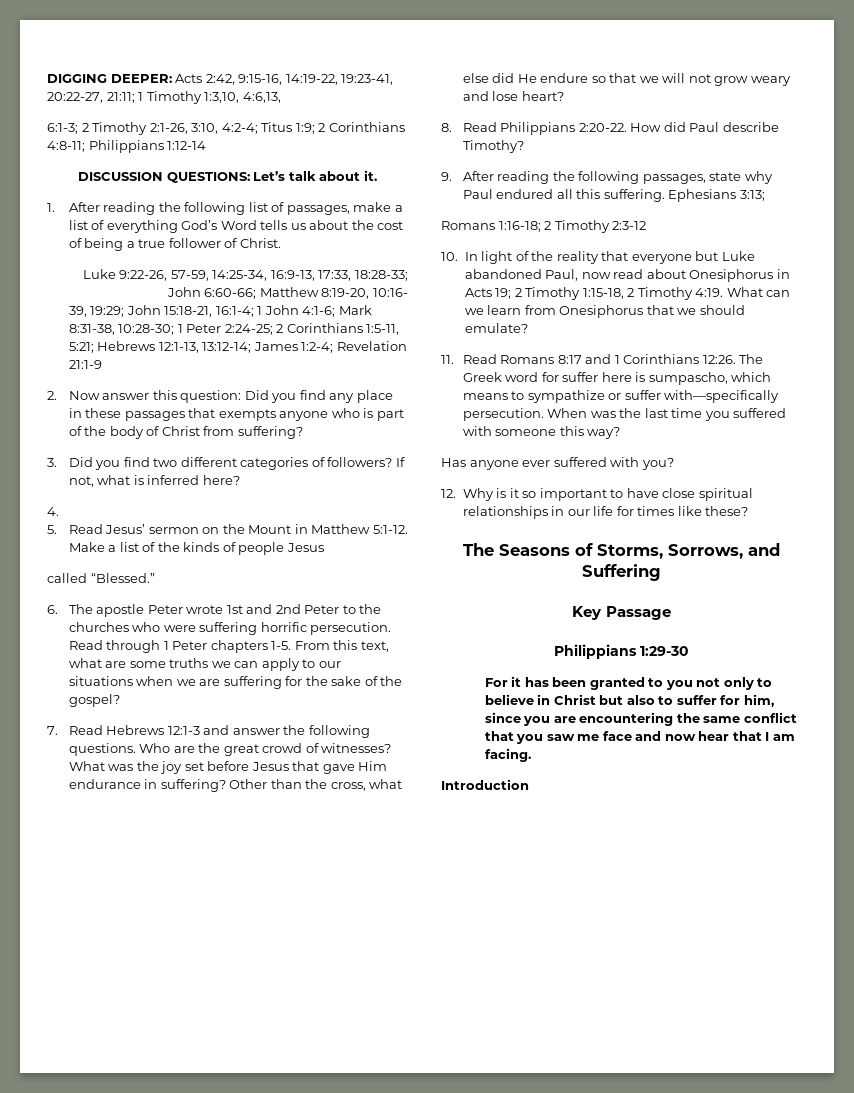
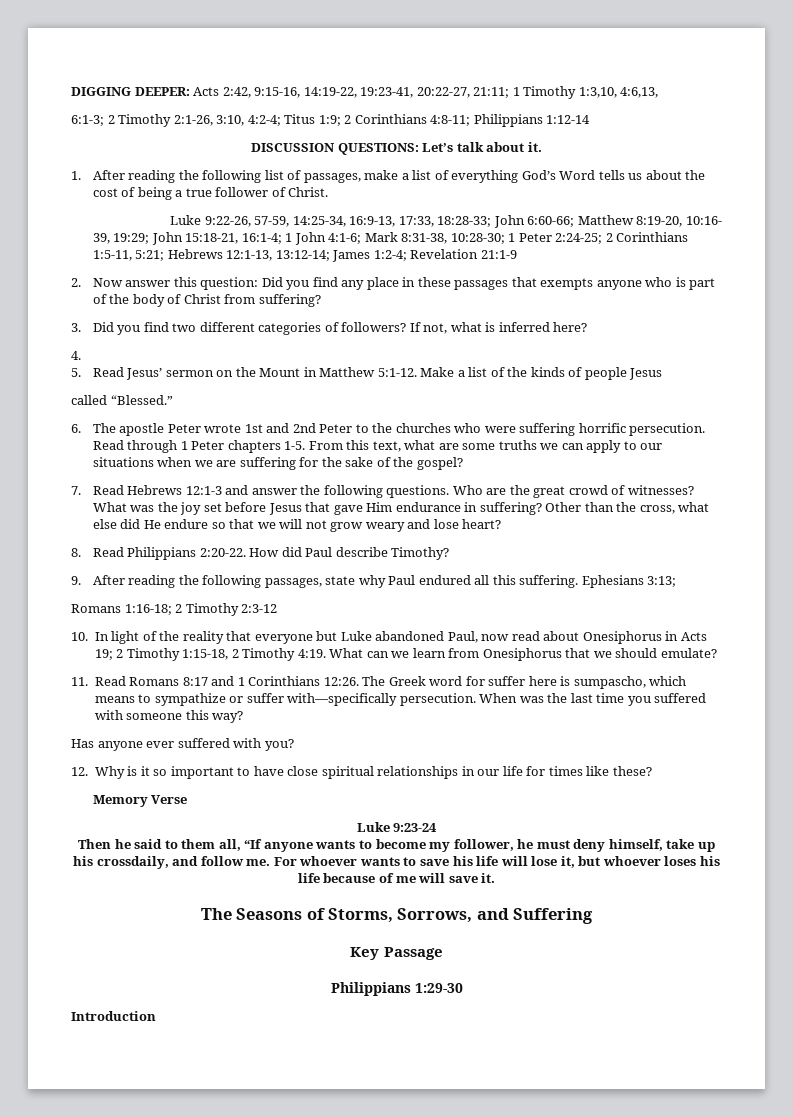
(749, 511) none -> [92,795,188,807] [356,822,438,832] [78,839,715,852] [73,856,720,869] [297,873,496,883] // Memory Verse // Luke 9:23-24 // Then he said to them all, “If anyone wants to become my follower, he must deny himself, take up his crossdaily, and follow me. For whoever wants to save his life will lose it, but whoever loses his life because of me will save it.
[484,676,773,690] [484,694,774,707] [484,712,797,726] [484,731,795,744] [484,748,531,762] // For it has been granted to you not only to believe in Christ but also to suffer for him, since you are encountering the same conflict that you saw me face and now hear that I am facing. -> (463, 988) none

